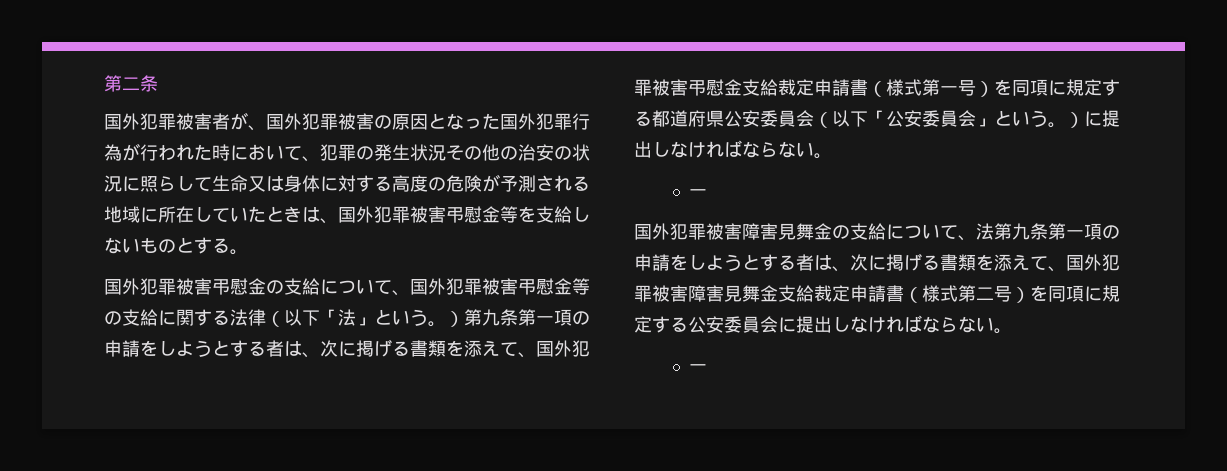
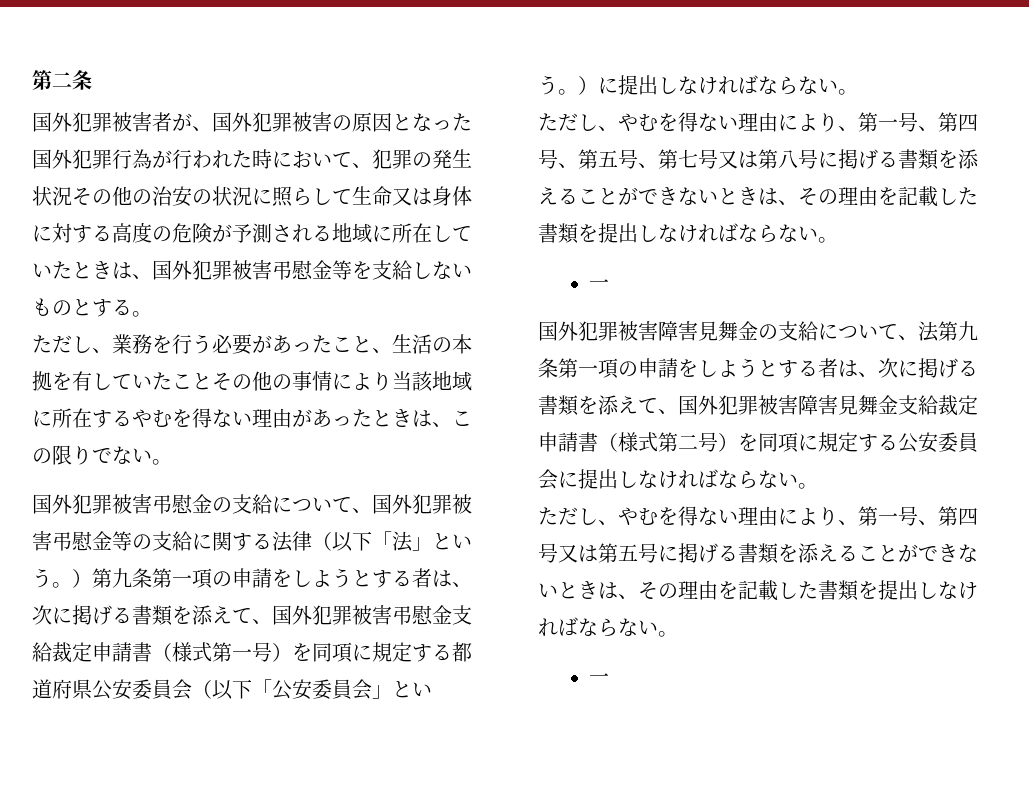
(248, 252) none -> [32,334,472,355] [32,371,472,392] [32,408,472,428] [32,445,172,465] // ただし、業務を行う必要があったこと、生活の本拠を有していたことその他の事情により当該地域に所在するやむを得ない理由があったときは、この限りでない。
(832, 156) none -> [538,112,978,132] [538,149,979,170] [538,186,978,207] [538,223,838,244] // ただし、やむを得ない理由により、第一号、第四号、第五号、第七号又は第八号に掲げる書類を添えることができないときは、その理由を記載した書類を提出しなければならない。
(1012, 331) none -> [538,506,978,526] [538,543,978,564] [538,580,978,601] [538,617,678,637] // ただし、やむを得ない理由により、第一号、第四号又は第五号に掲げる書類を添えることができないときは、その理由を記載した書類を提出しなければならない。

